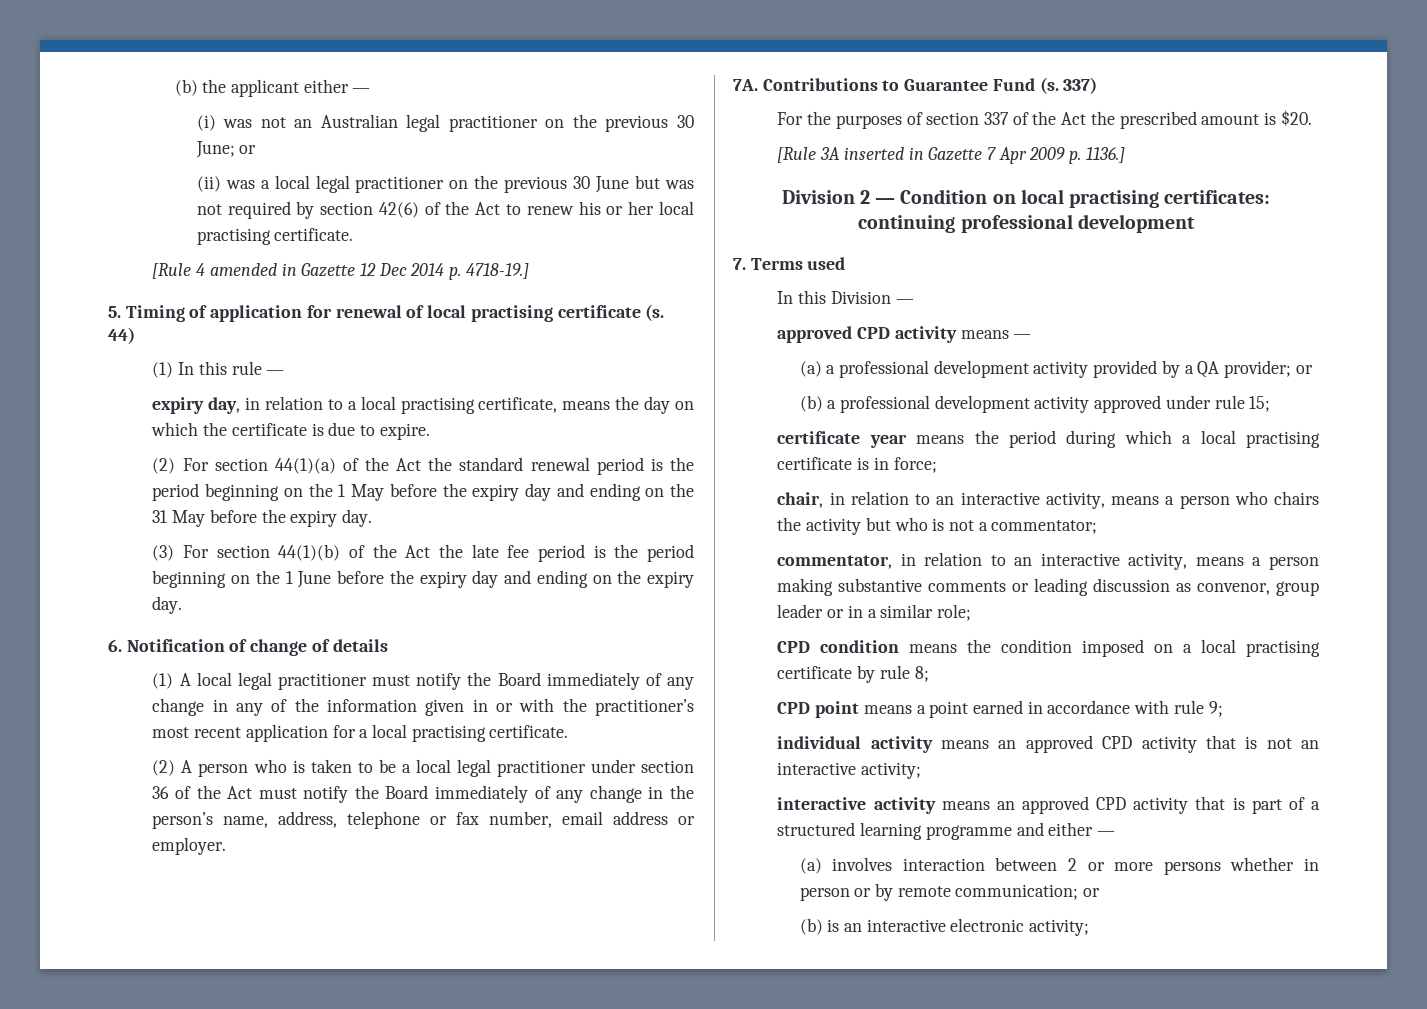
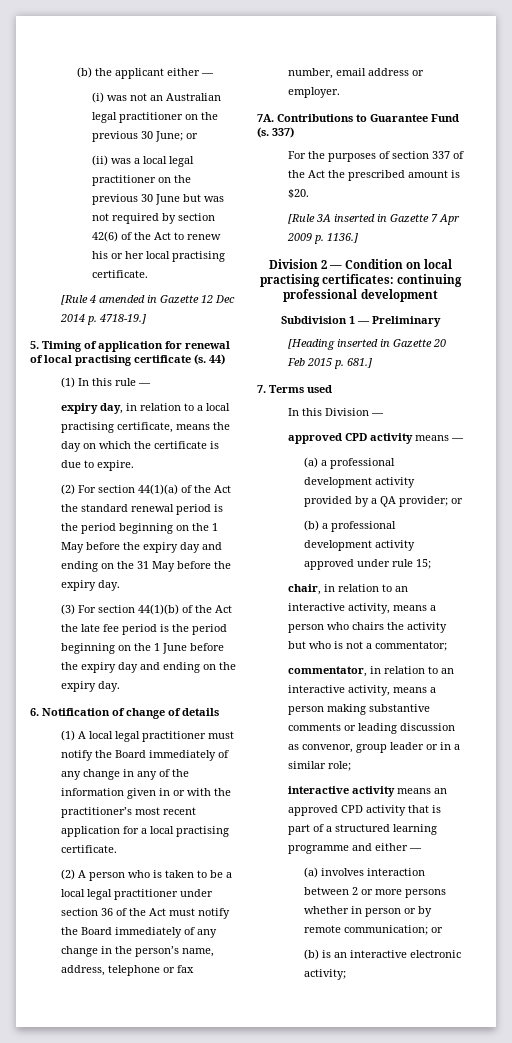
(1195, 223) none -> [281,316,441,327] [288,339,447,350] [287,358,373,369] // Subdivision 1 — Preliminary // [Heading inserted in Gazette 20 Feb 2015 p. 681.]
[777,430,1320,448] [777,457,937,473] // certificate year means the period during which a local practising certificate is in force; -> (432, 564) none
[777,639,1320,657] [777,665,929,683] [777,700,1223,718] [777,735,1319,753] [777,762,922,779] // CPD condition means the condition imposed on a local practising certificate by rule 8; // CPD point means a point earned in accordance with rule 9; // individual activity means an approved CPD activity that is not an interactive activity; -> (352, 766) none

